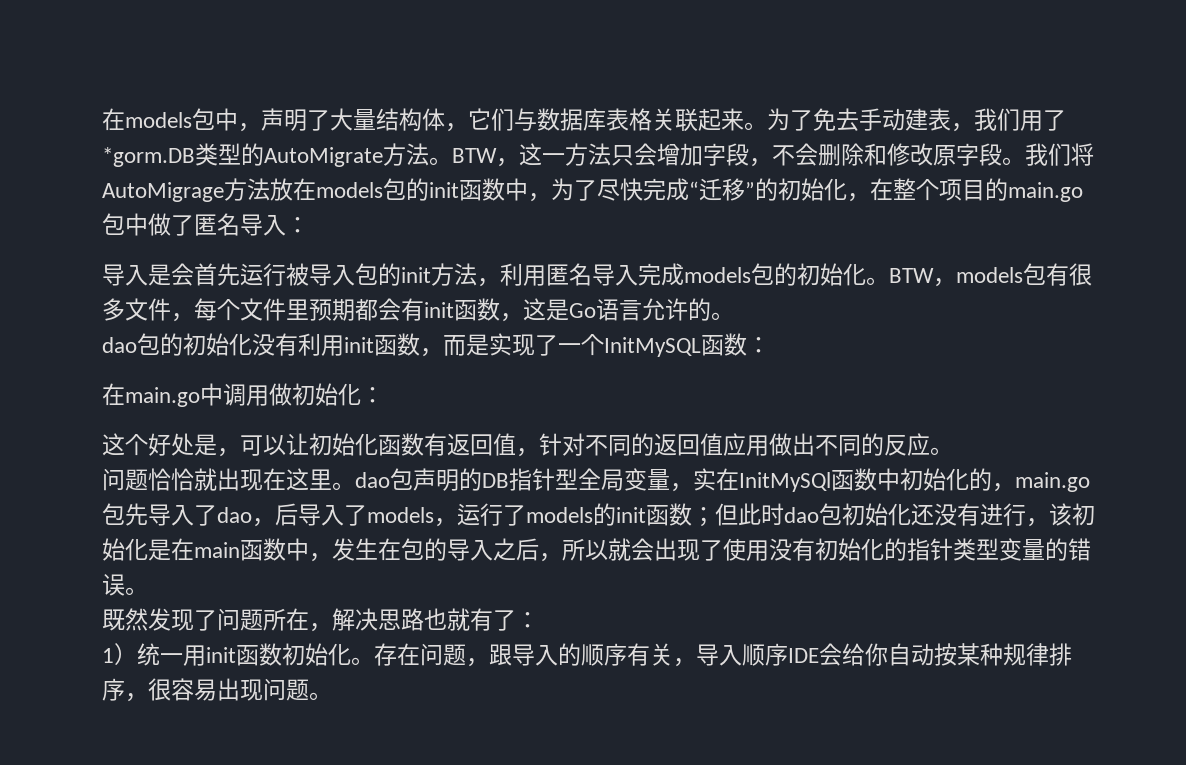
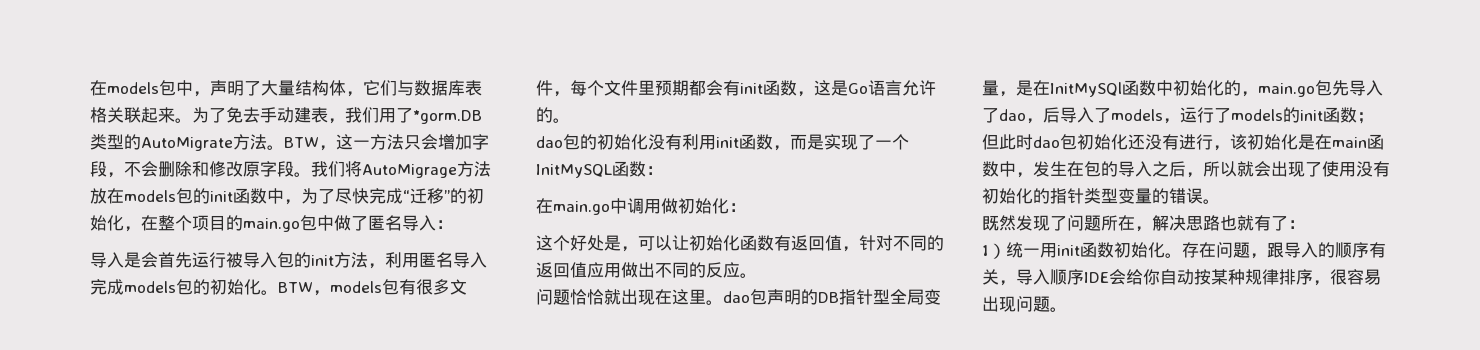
[693,468,716,491] 实 -> [1016,80,1033,96] 是

